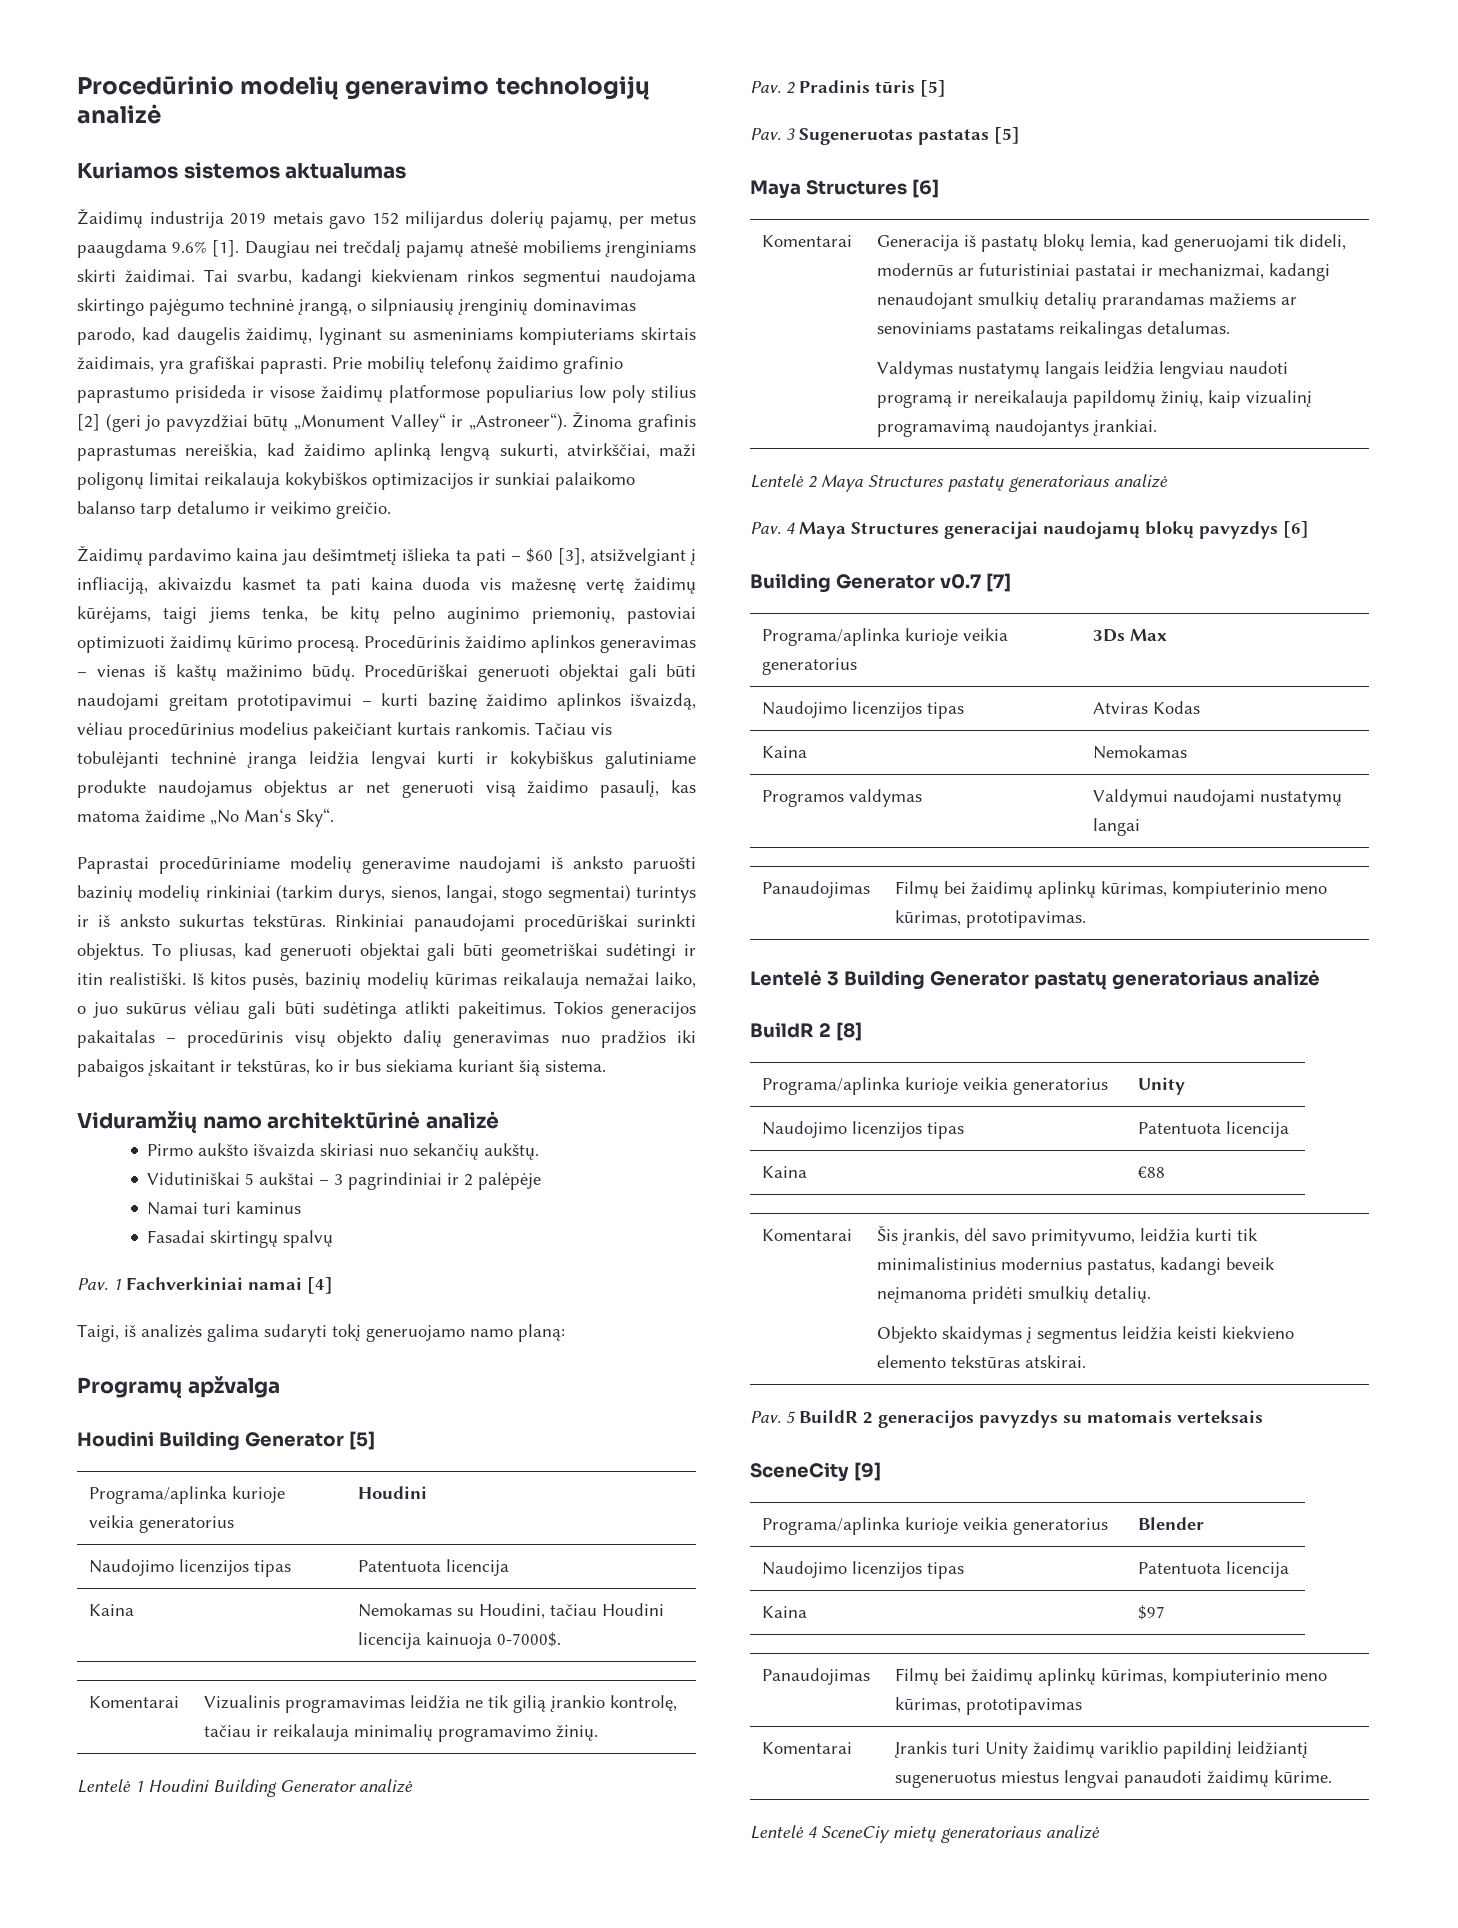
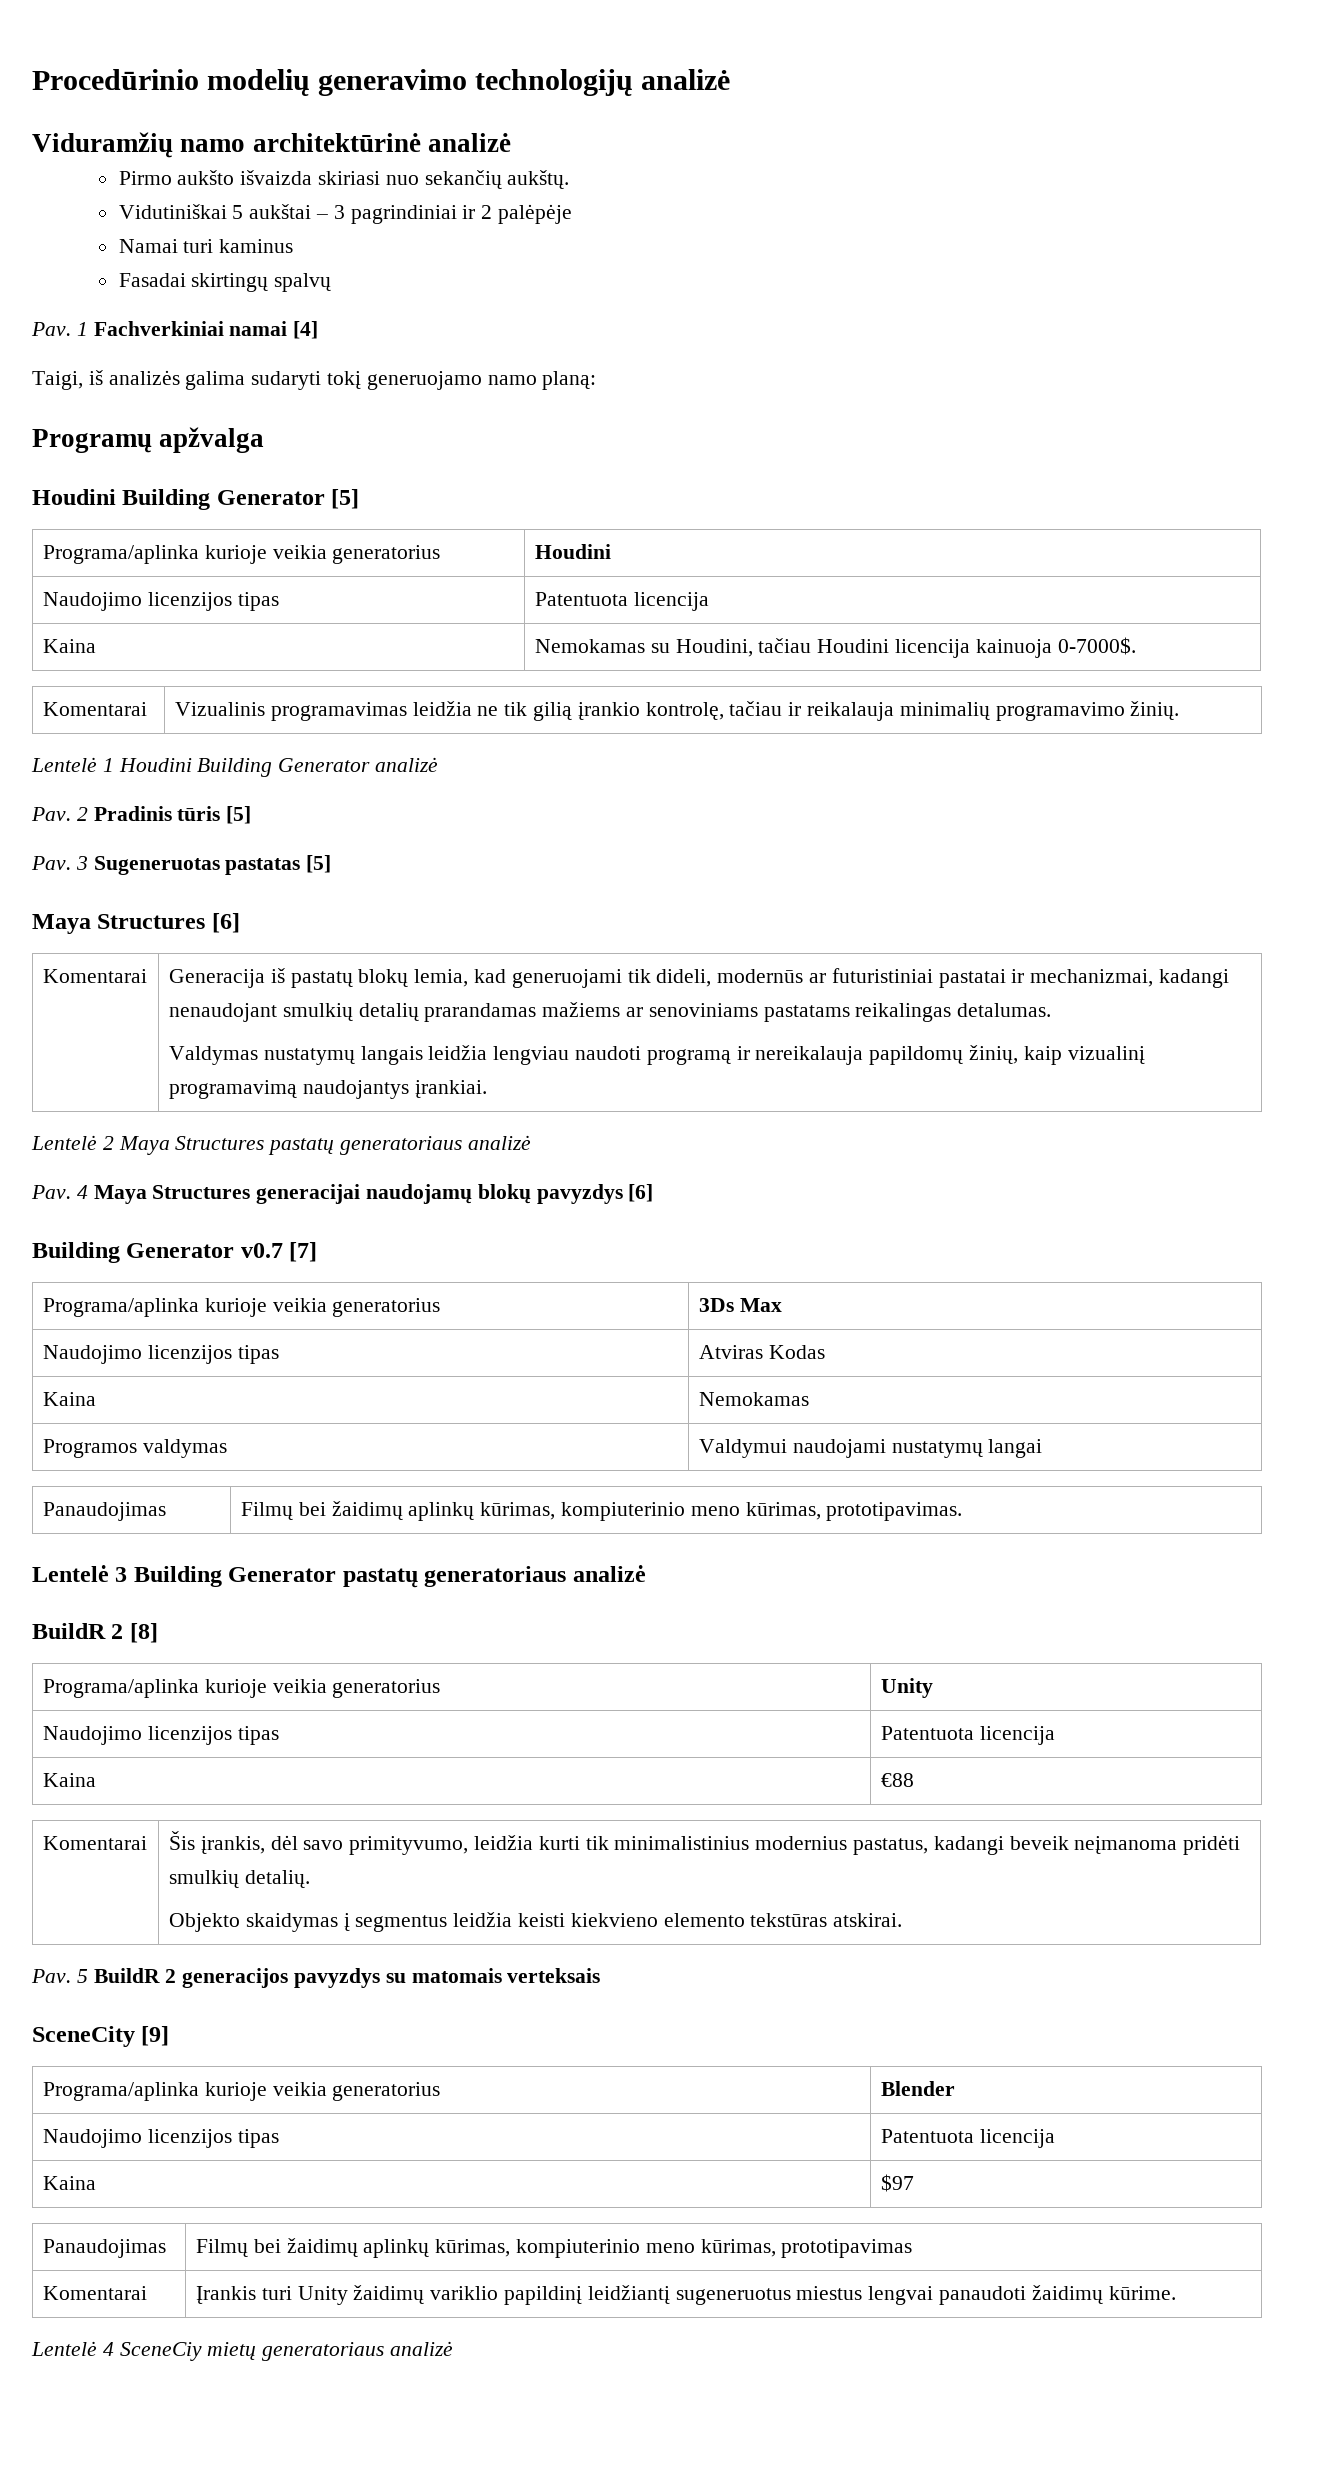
[77,162,407,179] [77,208,696,229] [77,240,696,258] [77,269,696,287] [77,298,636,316] [77,327,696,345] [77,356,623,374] [77,385,696,403] [77,411,697,432] [77,443,696,461] [77,472,635,490] [77,501,391,519] [77,545,696,566] [77,577,696,595] [77,606,697,624] [77,635,696,653] [77,664,696,682] [77,693,696,711] [77,722,612,740] [77,751,696,769] [77,780,696,798] [77,808,334,827] [77,856,696,874] [77,884,696,903] [77,914,696,932] [77,943,696,961] [77,972,697,990] [77,1001,697,1019] [77,1030,696,1048] [77,1059,606,1077] // Kuriamos sistemos aktualumas // Žaidimų industrija 2019 metais gavo 152 milijardus dolerių pajamų, per metus paaugdama 9.6% [1]. Daugiau nei trečdalį pajamų atnešė mobiliems įrenginiams skirti žaidimai. Tai svarbu, kadangi kiekvienam rinkos segmentui naudojama skirtingo pajėgumo techninė įrangą, o silpniausių įrenginių dominavimas parodo, kad daugelis žaidimų, lyginant su asmeniniams kompiuteriams skirtais žaidimais, yra grafiškai paprasti. Prie mobilių telefonų žaidimo grafinio paprastumo prisideda ir visose žaidimų platformose populiarius low poly stilius [2] (geri jo pavyzdžiai būtų „Monument Valley“ ir „Astroneer“). Žinoma grafinis paprastumas nereiškia, kad žaidimo aplinką lengvą sukurti, atvirkščiai, maži poligonų limitai reikalauja kokybiškos optimizacijos ir sunkiai palaikomo balanso tarp detalumo ir veikimo greičio. // Žaidimų pardavimo kaina jau dešimtmetį išlieka ta pati – $60 [3], atsižvelgiant į infliaciją, akivaizdu kasmet ta pati kaina duoda vis mažesnę vertę žaidimų kūrėjams, taigi jiems tenka, be kitų pelno auginimo priemonių, pastoviai optimizuoti žaidimų kūrimo procesą. Procedūrinis žaidimo aplinkos generavimas – vienas iš kaštų mažinimo būdų. Procedūriškai generuoti objektai gali būti naudojami greitam prototipavimui – kurti bazinę žaidimo aplinkos išvaizdą, vėliau procedūrinius modelius pakeičiant kurtais rankomis. Tačiau vis tobulėjanti techninė įranga leidžia lengvai kurti ir kokybiškus galutiniame produkte naudojamus objektus ar net generuoti visą žaidimo pasaulį, kas matoma žaidime „No Man‘s Sky“. // Paprastai procedūriniame modelių generavime naudojami iš anksto paruošti bazinių modelių rinkiniai (tarkim durys, sienos, langai, stogo segmentai) turintys ir iš anksto sukurtas tekstūras. Rinkiniai panaudojami procedūriškai surinkti objektus. To pliusas, kad generuoti objektai gali būti geometriškai sudėtingi ir itin realistiški. Iš kitos pusės, bazinių modelių kūrimas reikalauja nemažai laiko, o juo sukūrus vėliau gali būti sudėtinga atlikti pakeitimus. Tokios generacijos pakaitalas – procedūrinis visų objekto dalių generavimas nuo pradžios iki pabaigos įskaitant ir tekstūras, ko ir bus siekiama kuriant šią sistema. -> (731, 79) none

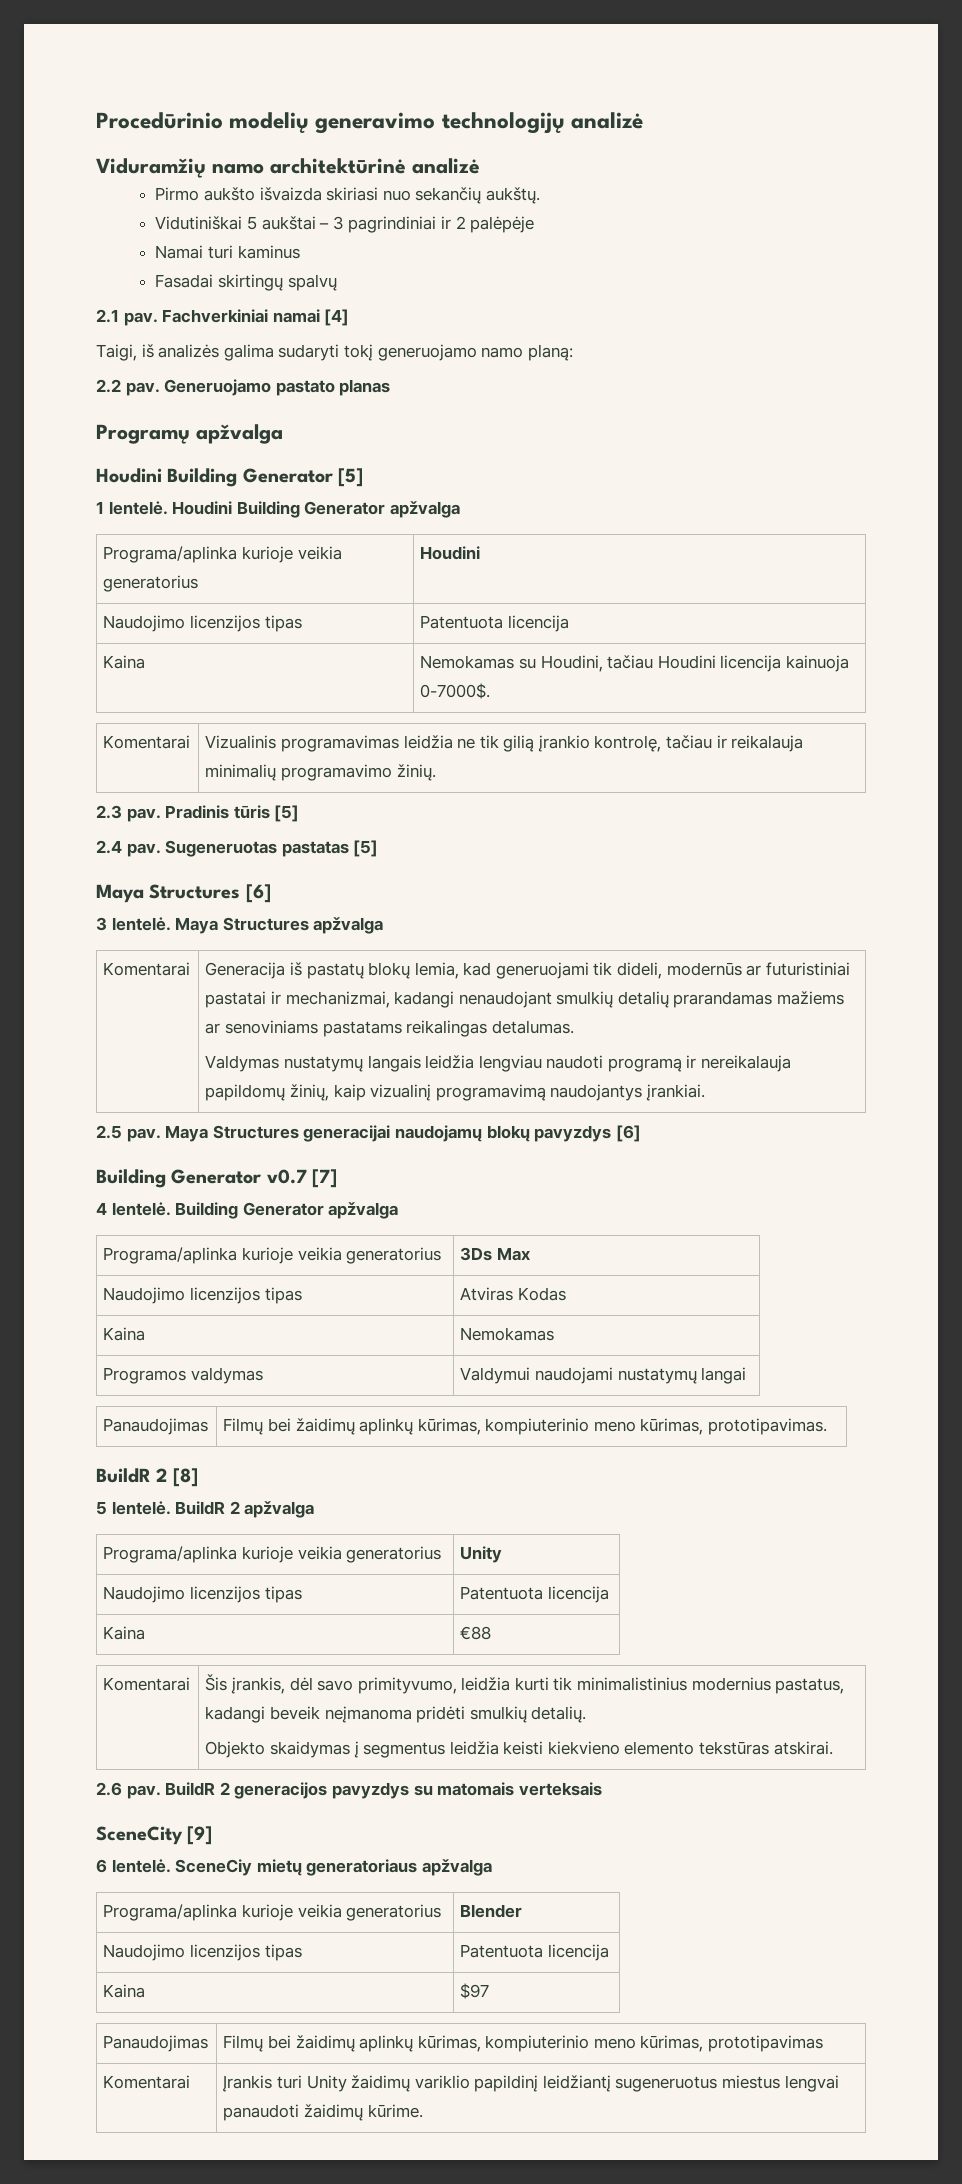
[31,322,88,336] Pav. 1 -> [96,309,158,326] 2.1 pav.
(597, 380) none -> [96,379,391,396] // 2.2 pav. Generuojamo pastato planas
(360, 499) none -> [96,501,460,518] // 1 lentelė. Houdini Building Generator apžvalga
[31,757,439,777] [31,807,88,821] Lentelė 1 Houdini Building Generator analizė // Pav. 2 -> [96,805,161,822] 2.3 pav.
[31,856,88,870] Pav. 3 -> [96,840,161,857] 2.4 pav.
(240, 923) none -> [96,917,384,934] // 3 lentelė. Maya Structures apžvalga
[31,1135,531,1155] [31,1185,88,1199] Lentelė 2 Maya Structures pastatų generatoriaus analizė // Pav. 4 -> [96,1125,161,1142] 2.5 pav.
(318, 1252) none -> [96,1202,399,1219] // 4 lentelė. Building Generator apžvalga
[32,1565,646,1588] [32,1623,158,1643] Lentelė 3 Building Generator pastatų generatoriaus analizė // BuildR 2 [8] -> [96,1468,198,1487] [96,1501,315,1518] BuildR 2 [8] // 5 lentelė. BuildR 2 apžvalga
[31,1969,88,1983] Pav. 5 -> [96,1782,161,1799] 2.6 pav.
(170, 2036) none -> [96,1859,492,1876] // 6 lentelė. SceneCiy mietų generatoriaus apžvalga
[31,2341,454,2361] // Lentelė 4 SceneCiy mietų generatoriaus analizė -> (423, 2111) none

